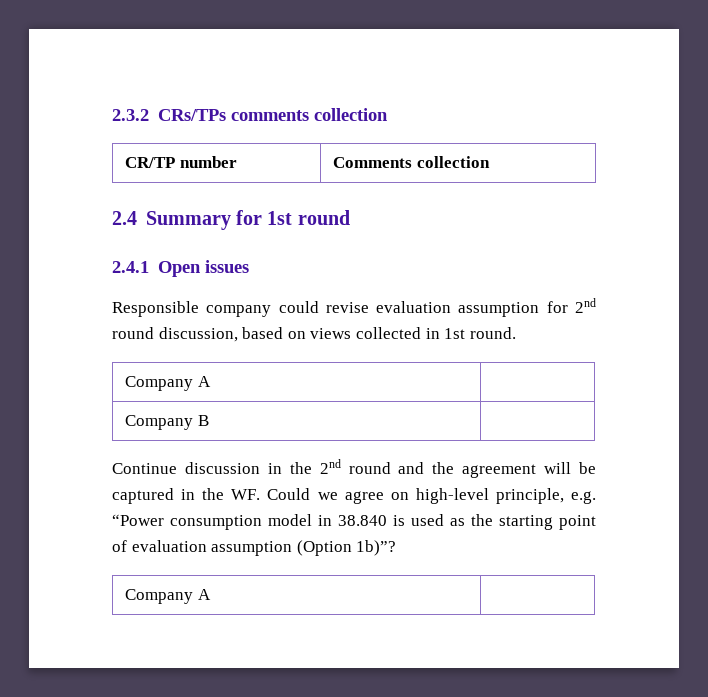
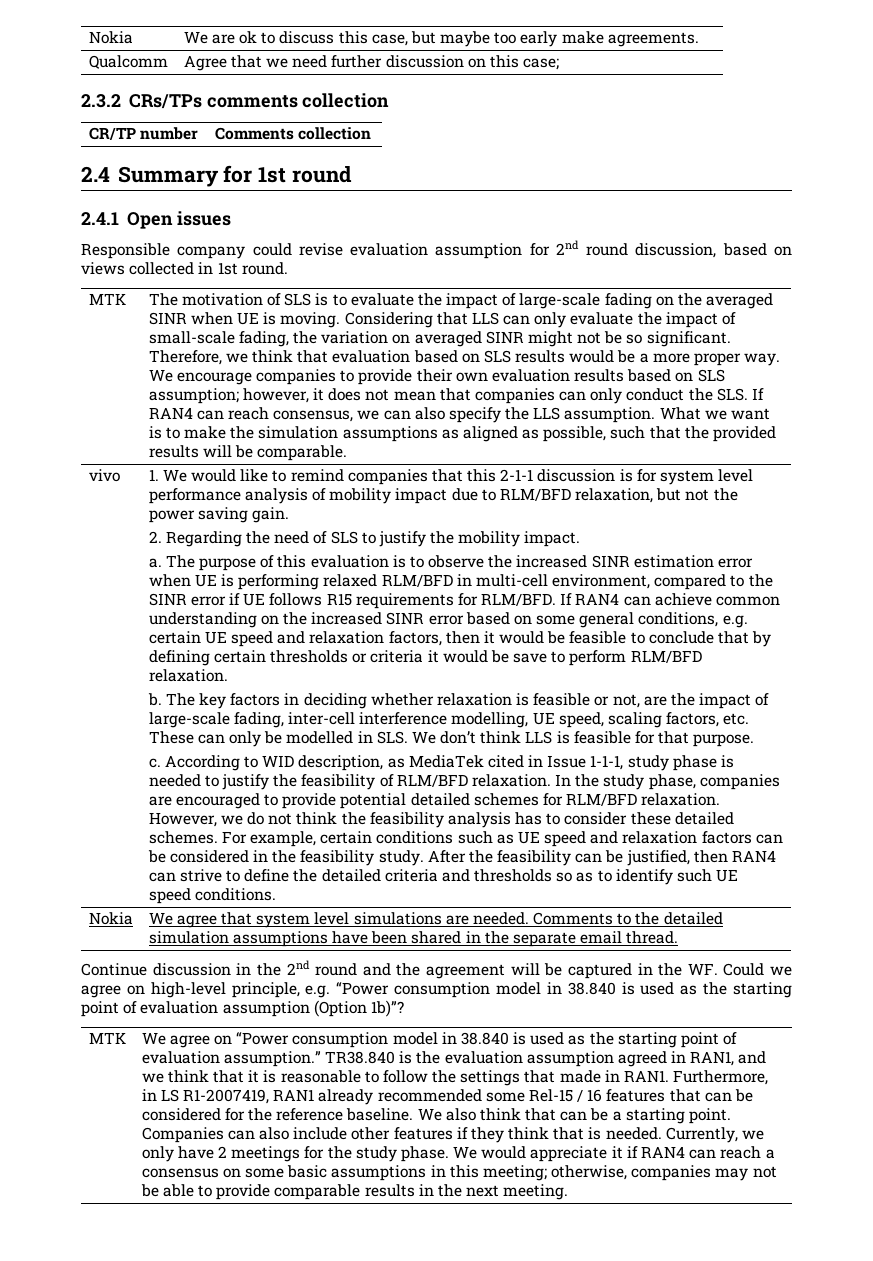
(112, 115) none -> [88,31,133,44] [183,31,699,47] [88,55,168,69] [183,55,560,71] Nokia | We are ok to discuss this case, but maybe too early make agreements. // Qualcomm | Agree that we need further discussion on this case; //
[125,376,212,391] [125,415,210,430] Company A | // Company B | -> [88,293,126,305] [148,293,774,309] [148,312,737,328] [148,331,731,347] [148,350,781,366] [148,369,725,385] [148,388,765,404] [148,407,771,423] [148,426,777,442] [148,445,348,461] [88,469,120,482] [148,469,754,485] [148,488,738,504] [148,507,289,523] [148,531,581,547] [148,555,754,571] [148,574,773,590] [148,593,781,609] [148,612,748,628] [148,631,772,647] [148,650,702,666] [148,669,228,682] [147,693,770,709] [148,712,750,728] [148,731,755,747] [148,755,735,771] [148,774,780,790] [148,793,721,809] [148,812,734,828] [148,831,783,847] [147,850,777,866] [148,869,739,885] [148,888,276,904] [88,912,133,925] [148,912,723,928] [148,931,679,947] MTK | The motivation of SLS is to evaluate the impact of large-scale fading on the averaged SINR when UE is moving. Considering that LLS can only evaluate the impact of small-scale fading, the variation on averaged SINR might not be so significant. Therefore, we think that evaluation based on SLS results would be a more proper way. We encourage companies to provide their own evaluation results based on SLS assumption; however, it does not mean that companies can only conduct the SLS. If RAN4 can reach consensus, we can also specify the LLS assumption. What we want is to make the simulation assumptions as aligned as possible, such that the provided results will be comparable. // vivo | 1. We would like to remind companies that this 2-1-1 discussion is for system level performance analysis of mobility impact due to RLM/BFD relaxation, but not the power saving gain. // 2. Regarding the need of SLS to justify the mobility impact. // a. The purpose of this evaluation is to observe the increased SINR estimation error when UE is performing relaxed RLM/BFD in multi-cell environment, compared to the SINR error if UE follows R15 requirements for RLM/BFD. If RAN4 can achieve common understanding on the increased SINR error based on some general conditions, e.g. certain UE speed and relaxation factors, then it would be feasible to conclude that by defining certain thresholds or criteria it would be save to perform RLM/BFD relaxation. // b. The key factors in deciding whether relaxation is feasible or not, are the impact of large-scale fading, inter-cell interference modelling, UE speed, scaling factors, etc. These can only be modelled in SLS. We don’t think LLS is feasible for that purpose. // c. According to WID description, as MediaTek cited in Issue 1-1-1, study phase is needed to justify the feasibility of RLM/BFD relaxation. In the study phase, companies are encouraged to provide potential detailed schemes for RLM/BFD relaxation. However, we do not think the feasibility analysis has to consider these detailed schemes. For example, certain conditions such as UE speed and relaxation factors can be considered in the feasibility study. After the feasibility can be justified, then RAN4 can strive to define the detailed criteria and thresholds so as to identify such UE speed conditions. // Nokia | We agree that system level simulations are needed. Comments to the detailed simulation assumptions have been shared in the separate email thread.
[125,589,212,604] Company A | -> [88,1032,126,1044] [141,1032,738,1048] [141,1051,767,1067] [141,1070,769,1086] [141,1089,754,1105] [141,1108,732,1124] [141,1127,765,1143] [141,1146,775,1162] [141,1165,777,1181] [140,1184,569,1200] MTK | We agree on “Power consumption model in 38.840 is used as the starting point of evaluation assumption.” TR38.840 is the evaluation assumption agreed in RAN1, and we think that it is reasonable to follow the settings that made in RAN1. Furthermore, in LS R1-2007419, RAN1 already recommended some Rel-15 / 16 features that can be considered for the reference baseline. We also think that can be a starting point. Companies can also include other features if they think that is needed. Currently, we only have 2 meetings for the study phase. We would appreciate it if RAN4 can reach a consensus on some basic assumptions in this meeting; otherwise, companies may not be able to provide comparable results in the next meeting.

